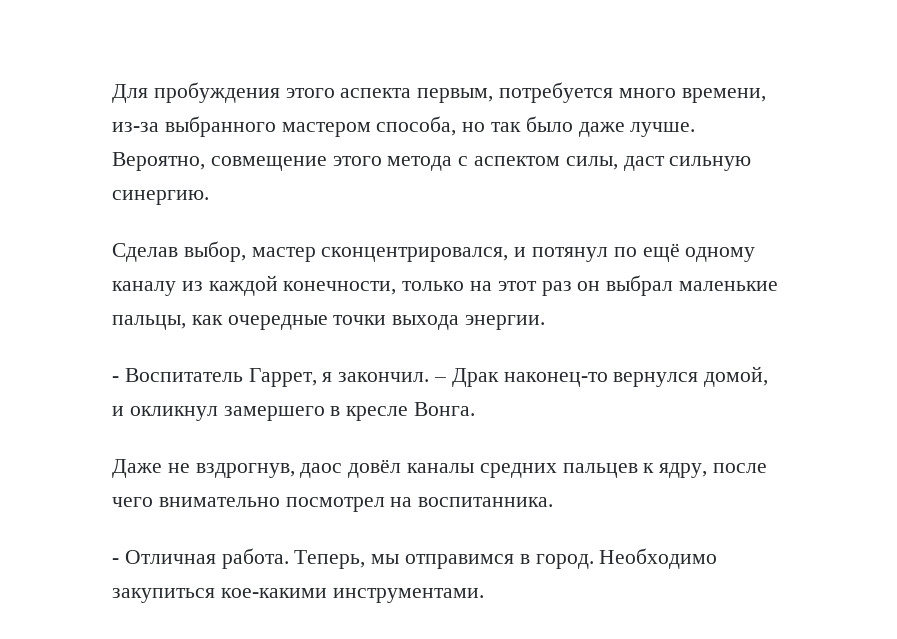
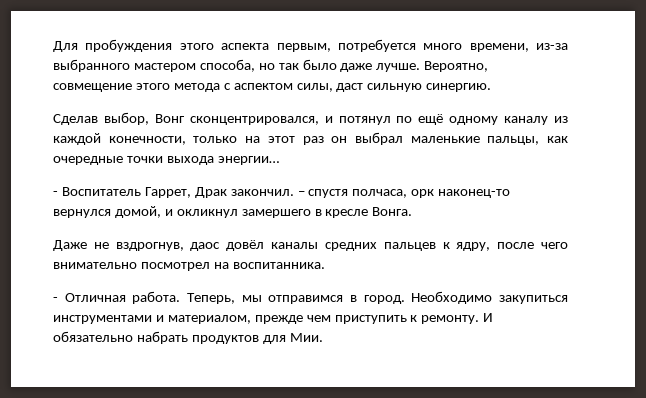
[251,247,316,262] мастер -> [154,114,185,123] Вонг
[465,315,546,330] энергии. -> [217,156,279,165] энергии…
[322,372,333,382] я -> [194,187,227,198] Драк
[451,368,499,387] Драк -> [308,189,435,198] спустя полчаса, орк
[220,588,484,603] кое-какими инструментами. -> [53,313,494,324] [53,331,323,344] инструментами и материалом, прежде чем приступить к ремонту. И обязательно набрать продуктов для Мии.

